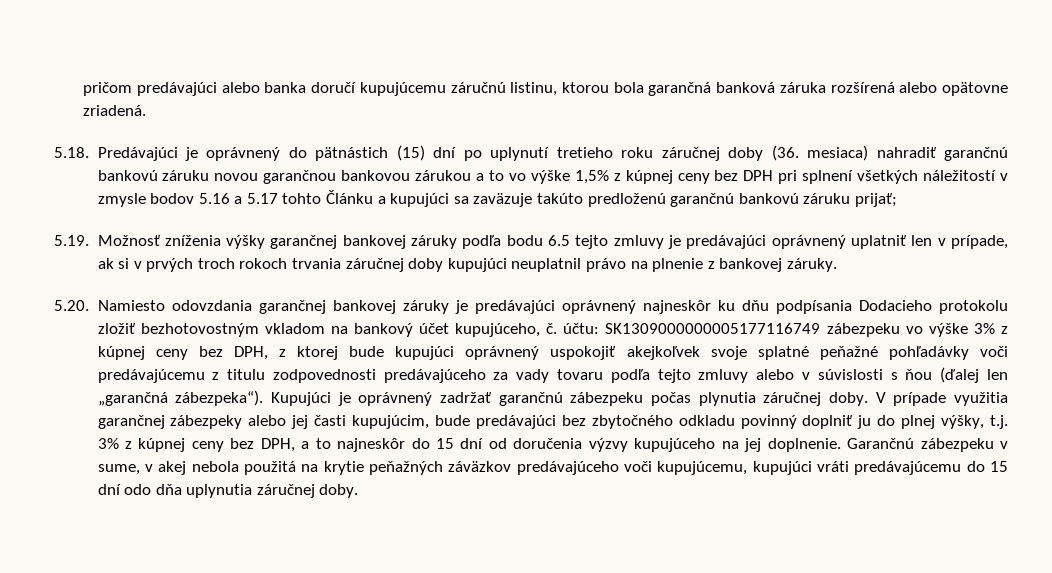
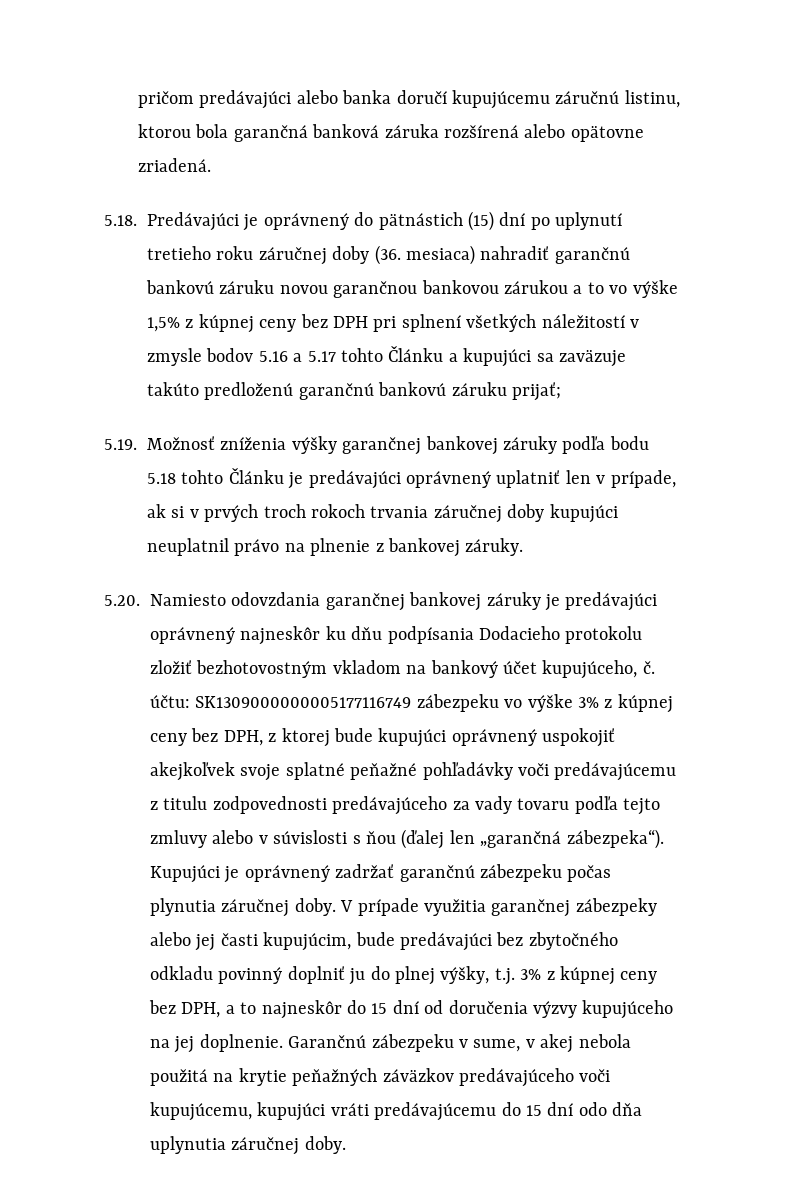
[548,235,664,249] 6.5 tejto zmluvy -> [147,468,284,484] 5.18 tohto Článku

